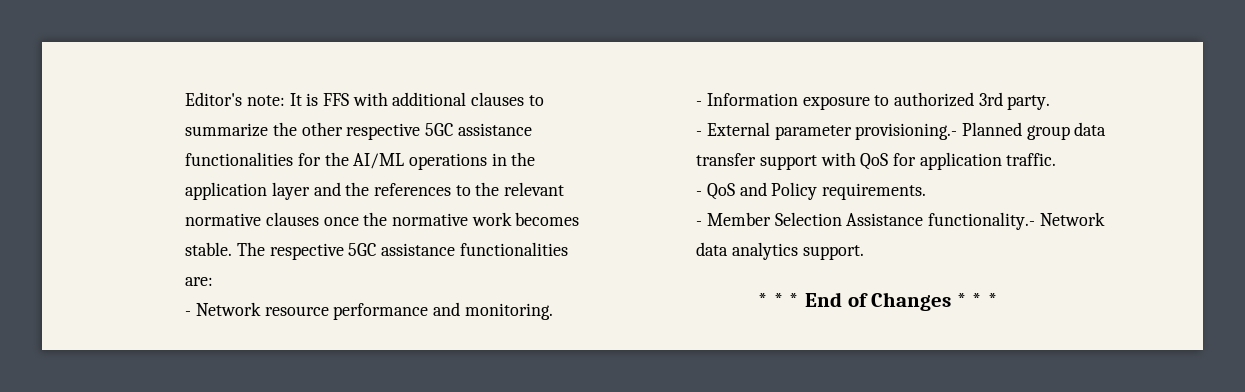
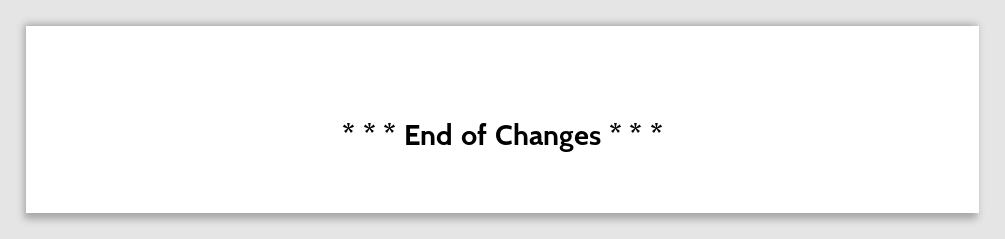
[185,92,544,106] [185,122,532,140] [185,152,536,170] [185,182,565,200] [185,212,580,226] [185,242,568,260] [185,277,214,286] [185,302,553,320] [696,92,1051,110] [696,122,1107,140] [696,152,1057,170] [696,182,926,200] [696,212,1105,230] [696,242,864,260] Editor's note: It is FFS with additional clauses to summarize the other respective 5GC assistance functionalities for the AI/ML operations in the application layer and the references to the relevant normative clauses once the normative work becomes stable. The respective 5GC assistance functionalities are: // - Network resource performance and monitoring. // - Information exposure to authorized 3rd party. // - External parameter provisioning.- Planned group data transfer support with QoS for application traffic. // - QoS and Policy requirements. // - Member Selection Assistance functionality.- Network data analytics support. // -> (341, 134) none

